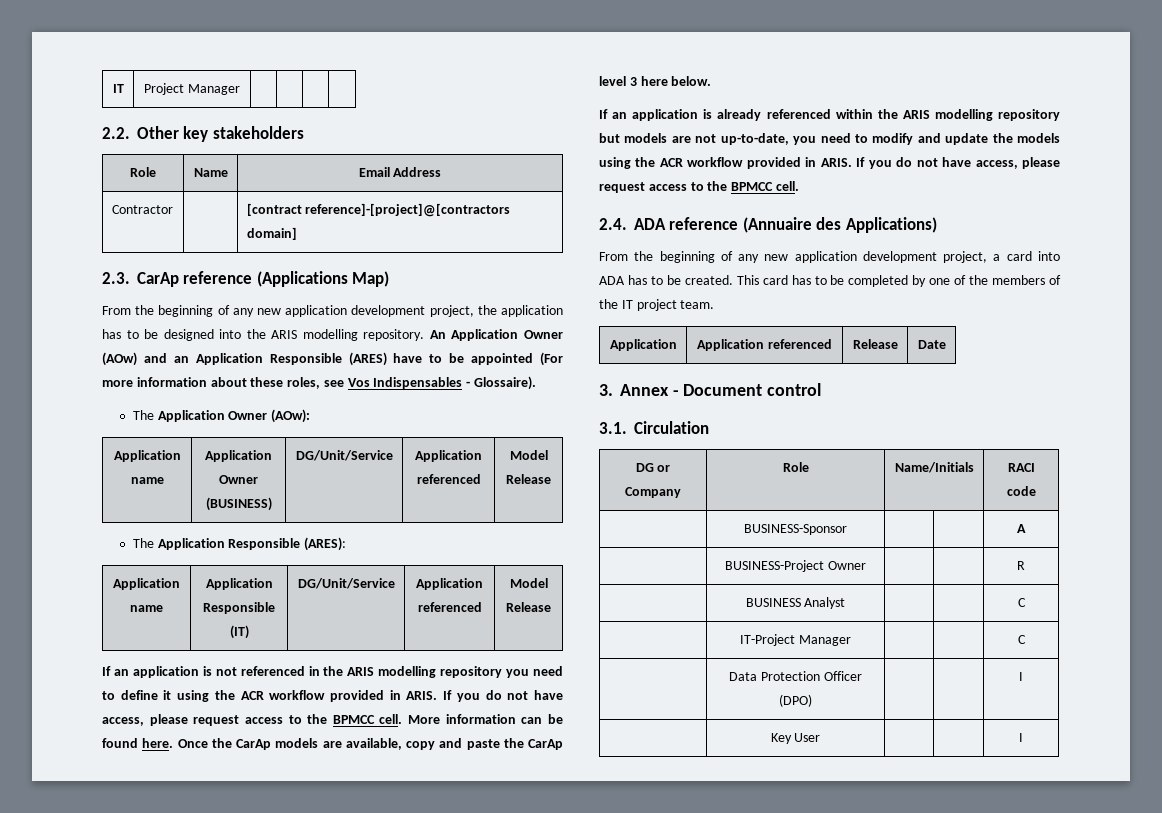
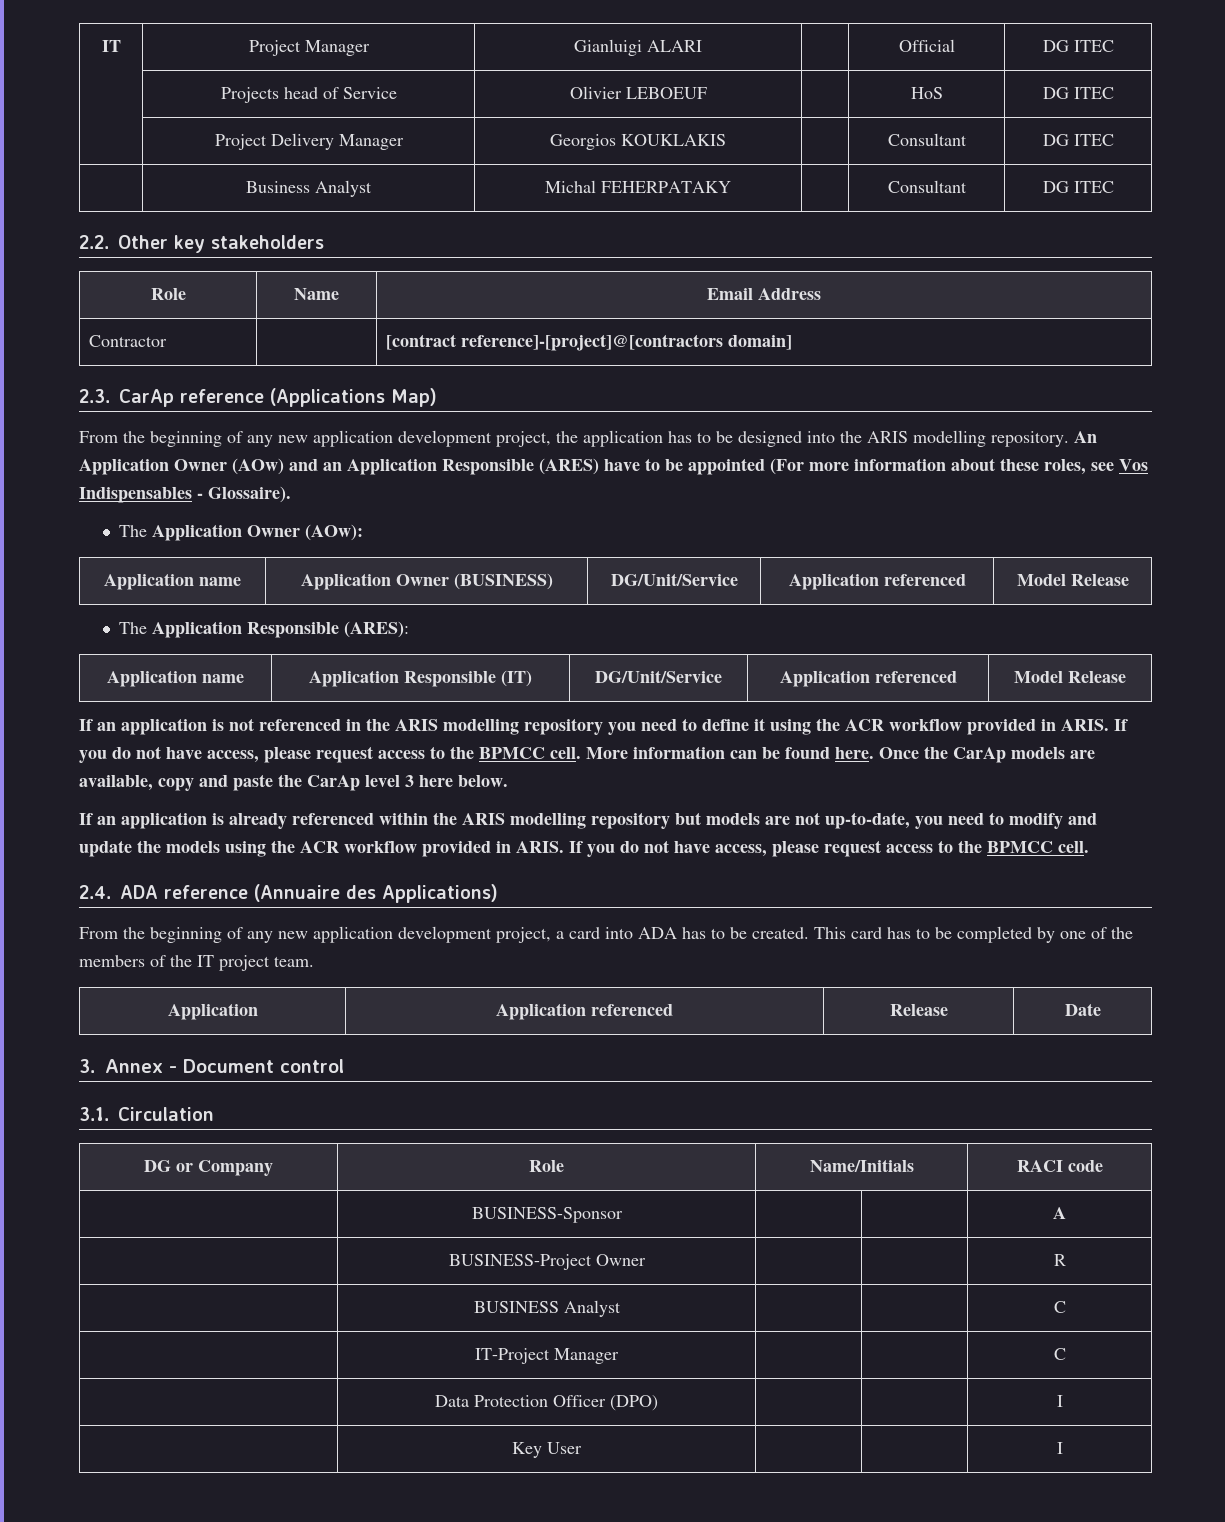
(240, 89) | | | -> [574,39,702,56] [898,39,955,52] [1042,40,1114,52] [220,87,397,103] [569,86,707,99] [910,87,943,99] [1042,87,1114,99] [214,133,404,150] [550,134,726,150] [887,133,967,146] [1042,134,1114,146] [246,180,372,197] [545,180,731,193] [887,180,967,193] [1042,181,1114,193] Gianluigi ALARI | | Official | DG ITEC // | Projects head of Service | Olivier LEBOEUF | | HoS | DG ITEC // | Project Delivery Manager | Georgios KOUKLAKIS | | Consultant | DG ITEC // | Business Analyst | Michal FEHERPATAKY | | Consultant | DG ITEC

